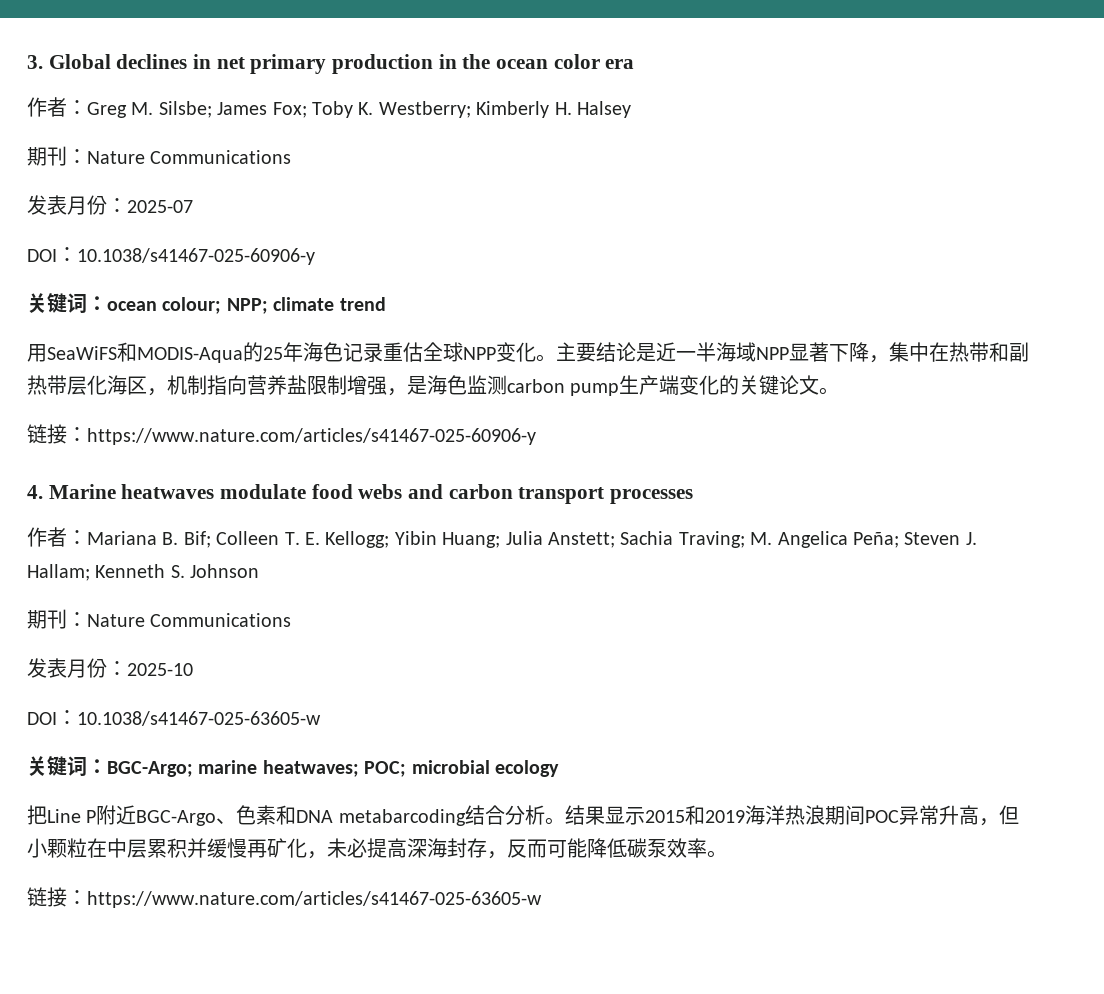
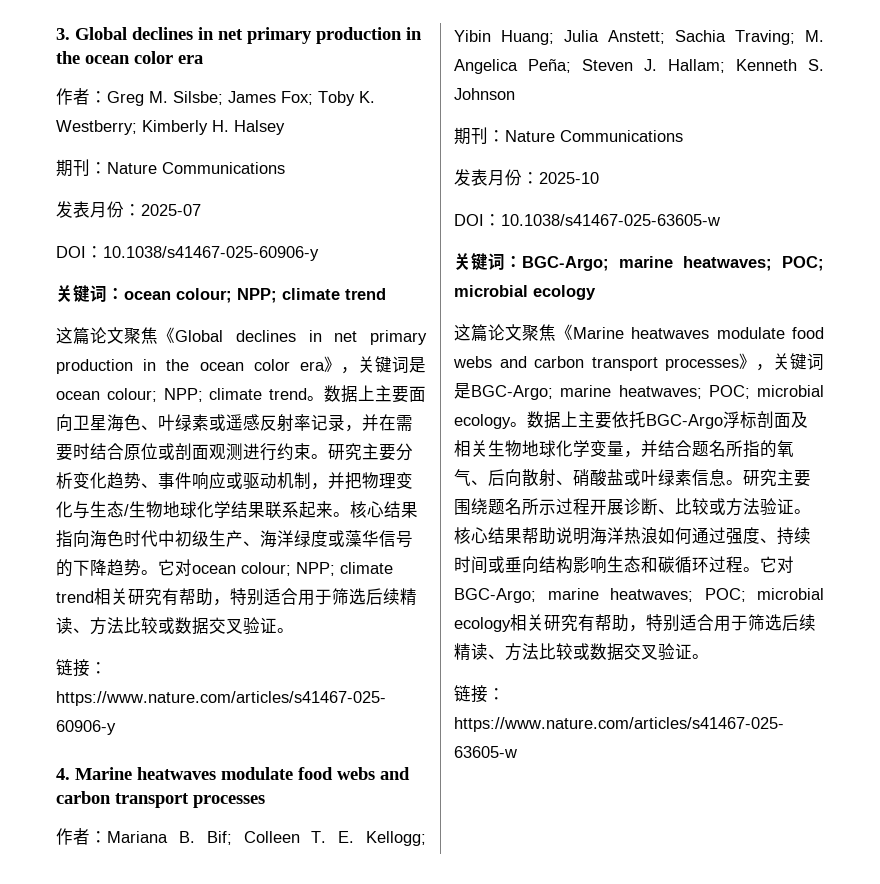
[27,342,1029,363] [27,375,820,396] 用SeaWiFS和MODIS-Aqua的25年海色记录重估全球NPP变化。主要结论是近一半海域NPP显著下降，集中在热带和副热带层化海区，机制指向营养盐限制增强，是海色监测carbon pump生产端变化的关键论文 -> [56,327,427,345] [56,356,426,374] [56,385,426,403] [56,414,413,432] [56,443,413,461] [56,472,413,490] [56,501,418,519] [56,530,413,548] [56,559,393,577] [56,588,417,606] [56,617,277,635] 这篇论文聚焦《Global declines in net primary production in the ocean color era》，关键词是ocean colour; NPP; climate trend。数据上主要面向卫星海色、叶绿素或遥感反射率记录，并在需要时结合原位或剖面观测进行约束。研究主要分析变化趋势、事件响应或驱动机制，并把物理变化与生态/生物地球化学结果联系起来。核心结果指向海色时代中初级生产、海洋绿度或藻华信号的下降趋势。它对ocean colour; NPP; climate trend相关研究有帮助，特别适合用于筛选后续精读、方法比较或数据交叉验证
[27,805,1019,826] [27,838,707,859] 把Line P附近BGC-Argo、色素和DNA metabarcoding结合分析。结果显示2015和2019海洋热浪期间POC异常升高，但小颗粒在中层累积并缓慢再矿化，未必提高深海封存，反而可能降低碳泵效率 -> [454,324,824,341] [453,353,824,371] [454,383,824,400] [454,411,808,429] [454,440,794,458] [454,469,811,487] [454,498,811,516] [454,527,811,545] [454,556,794,574] [454,588,824,603] [454,614,816,632] [454,643,692,661] 这篇论文聚焦《Marine heatwaves modulate food webs and carbon transport processes》，关键词是BGC-Argo; marine heatwaves; POC; microbial ecology。数据上主要依托BGC-Argo浮标剖面及相关生物地球化学变量，并结合题名所指的氧气、后向散射、硝酸盐或叶绿素信息。研究主要围绕题名所示过程开展诊断、比较或方法验证。核心结果帮助说明海洋热浪如何通过强度、持续时间或垂向结构影响生态和碳循环过程。它对BGC-Argo; marine heatwaves; POC; microbial ecology相关研究有帮助，特别适合用于筛选后续精读、方法比较或数据交叉验证

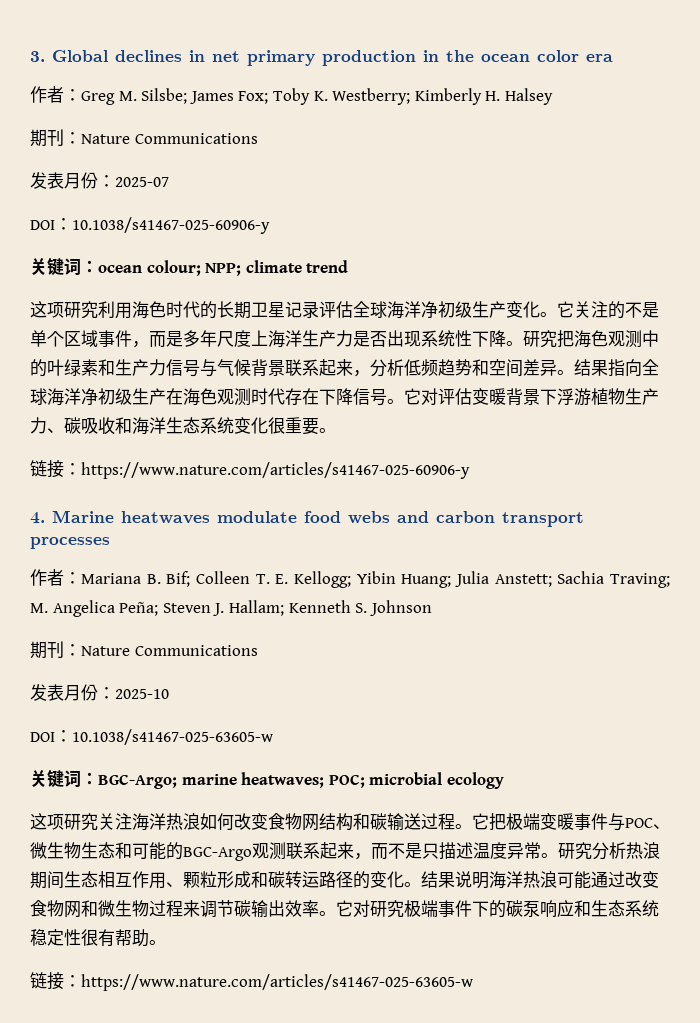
[73,327,427,345] [56,356,426,374] [56,385,426,403] [56,414,413,432] [56,443,413,461] [56,472,413,490] [56,501,418,519] [56,530,413,548] [56,559,393,577] [56,588,417,606] [56,617,277,635] 篇论文聚焦《Global declines in net primary production in the ocean color era》，关键词是ocean colour; NPP; climate trend。数据上主要面向卫星海色、叶绿素或遥感反射率记录，并在需要时结合原位或剖面观测进行约束。研究主要分析变化趋势、事件响应或驱动机制，并把物理变化与生态/生物地球化学结果联系起来。核心结果指向海色时代中初级生产、海洋绿度或藻华信号的下降趋势。它对ocean colour; NPP; climate trend相关研究有帮助，特别适合用于筛选后续精读、方法比较或数据交叉验证 -> [47,301,659,319] [30,330,659,348] [30,359,659,377] [30,388,659,406] [30,417,319,435] 项研究利用海色时代的长期卫星记录评估全球海洋净初级生产变化。它关注的不是单个区域事件，而是多年尺度上海洋生产力是否出现系统性下降。研究把海色观测中的叶绿素和生产力信号与气候背景联系起来，分析低频趋势和空间差异。结果指向全球海洋净初级生产在海色观测时代存在下降信号。它对评估变暖背景下浮游植物生产力、碳吸收和海洋生态系统变化很重要
[471,324,824,341] [453,353,824,371] [454,383,824,400] [454,411,808,429] [454,440,794,458] [454,469,811,487] [454,498,811,516] [454,527,811,545] [454,556,794,574] [454,588,824,603] [454,614,816,632] [454,643,692,661] 篇论文聚焦《Marine heatwaves modulate food webs and carbon transport processes》，关键词是BGC-Argo; marine heatwaves; POC; microbial ecology。数据上主要依托BGC-Argo浮标剖面及相关生物地球化学变量，并结合题名所指的氧气、后向散射、硝酸盐或叶绿素信息。研究主要围绕题名所示过程开展诊断、比较或方法验证。核心结果帮助说明海洋热浪如何通过强度、持续时间或垂向结构影响生态和碳循环过程。它对BGC-Argo; marine heatwaves; POC; microbial ecology相关研究有帮助，特别适合用于筛选后续精读、方法比较或数据交叉验证 -> [47,813,670,831] [30,842,660,861] [30,871,659,889] [30,900,659,918] [30,929,149,947] 项研究关注海洋热浪如何改变食物网结构和碳输送过程。它把极端变暖事件与POC、微生物生态和可能的BGC-Argo观测联系起来，而不是只描述温度异常。研究分析热浪期间生态相互作用、颗粒形成和碳转运路径的变化。结果说明海洋热浪可能通过改变食物网和微生物过程来调节碳输出效率。它对研究极端事件下的碳泵响应和生态系统稳定性很有帮助

